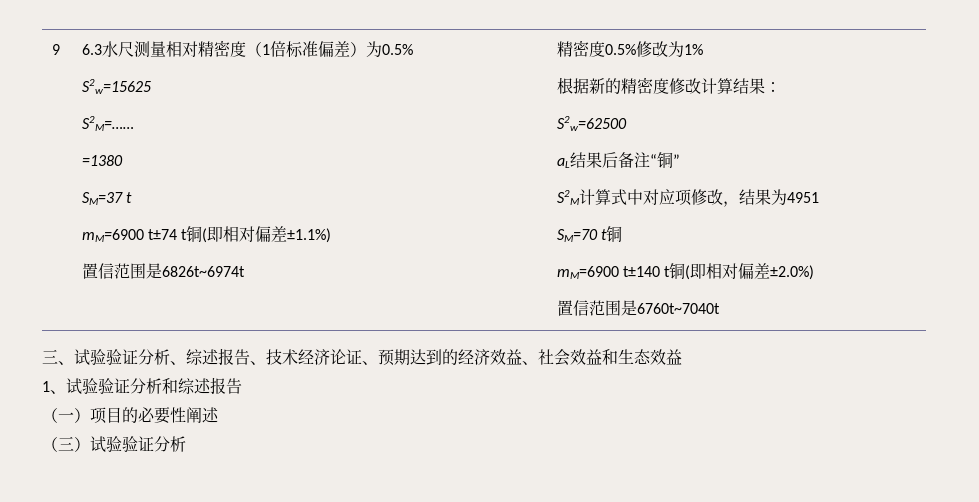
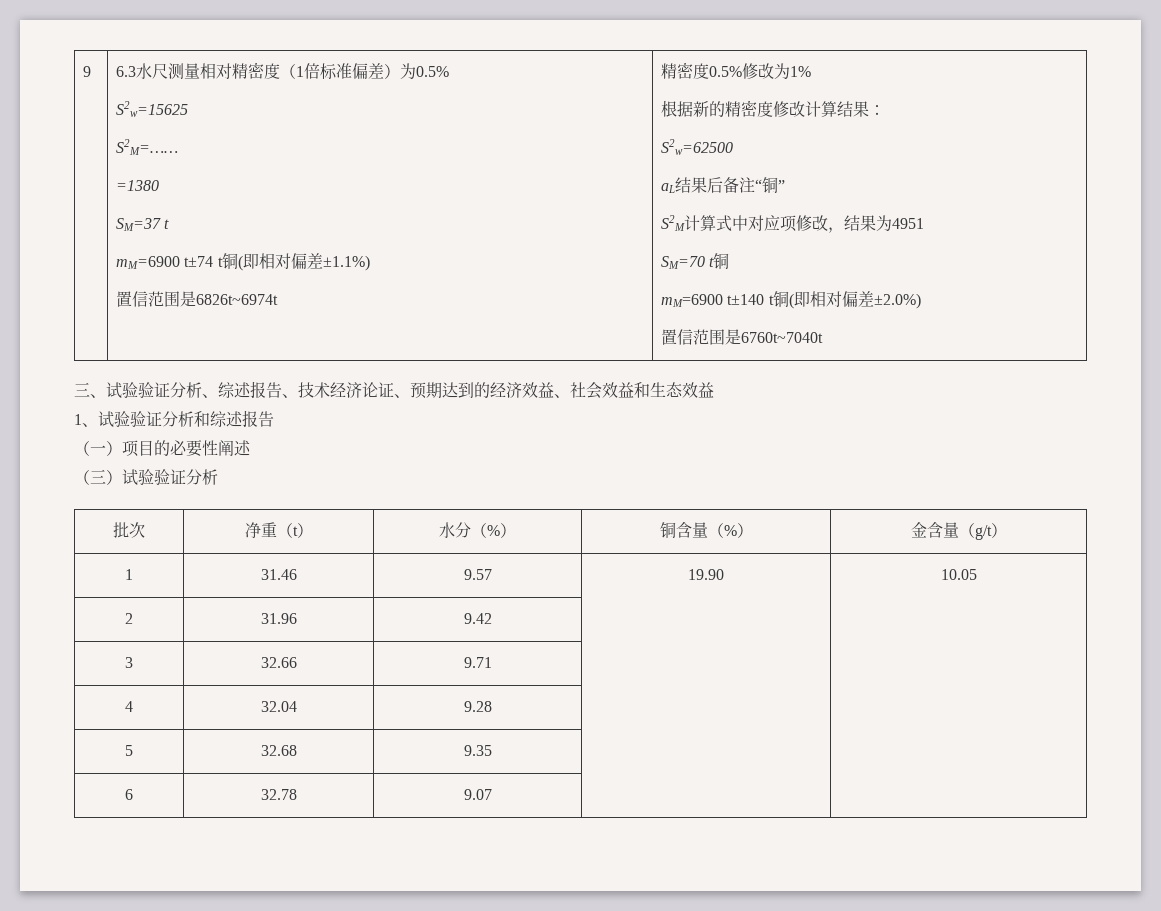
(186, 444) none -> [113,522,145,538] [244,522,313,538] [439,522,516,538] [659,522,753,539] [910,522,1007,540] [125,569,133,580] [260,569,297,580] [463,569,492,580] [688,569,724,580] [940,569,977,580] [125,613,133,624] [260,613,297,624] [463,613,492,624] [125,657,133,668] [260,657,297,668] [463,657,492,668] [125,701,133,712] [260,701,297,712] [463,701,492,712] [125,745,133,756] [260,745,297,756] [463,745,492,756] [125,789,133,800] [260,789,297,800] [463,789,492,800] // 批次 | 净重（t） | 水分（%） | 铜含量（%） | 金含量（g/t） // 1 | 31.46 | 9.57 | 19.90 | 10.05 // 2 | 31.96 | 9.42 | | // 3 | 32.66 | 9.71 | | // 4 | 32.04 | 9.28 | | // 5 | 32.68 | 9.35 | | // 6 | 32.78 | 9.07 | |

